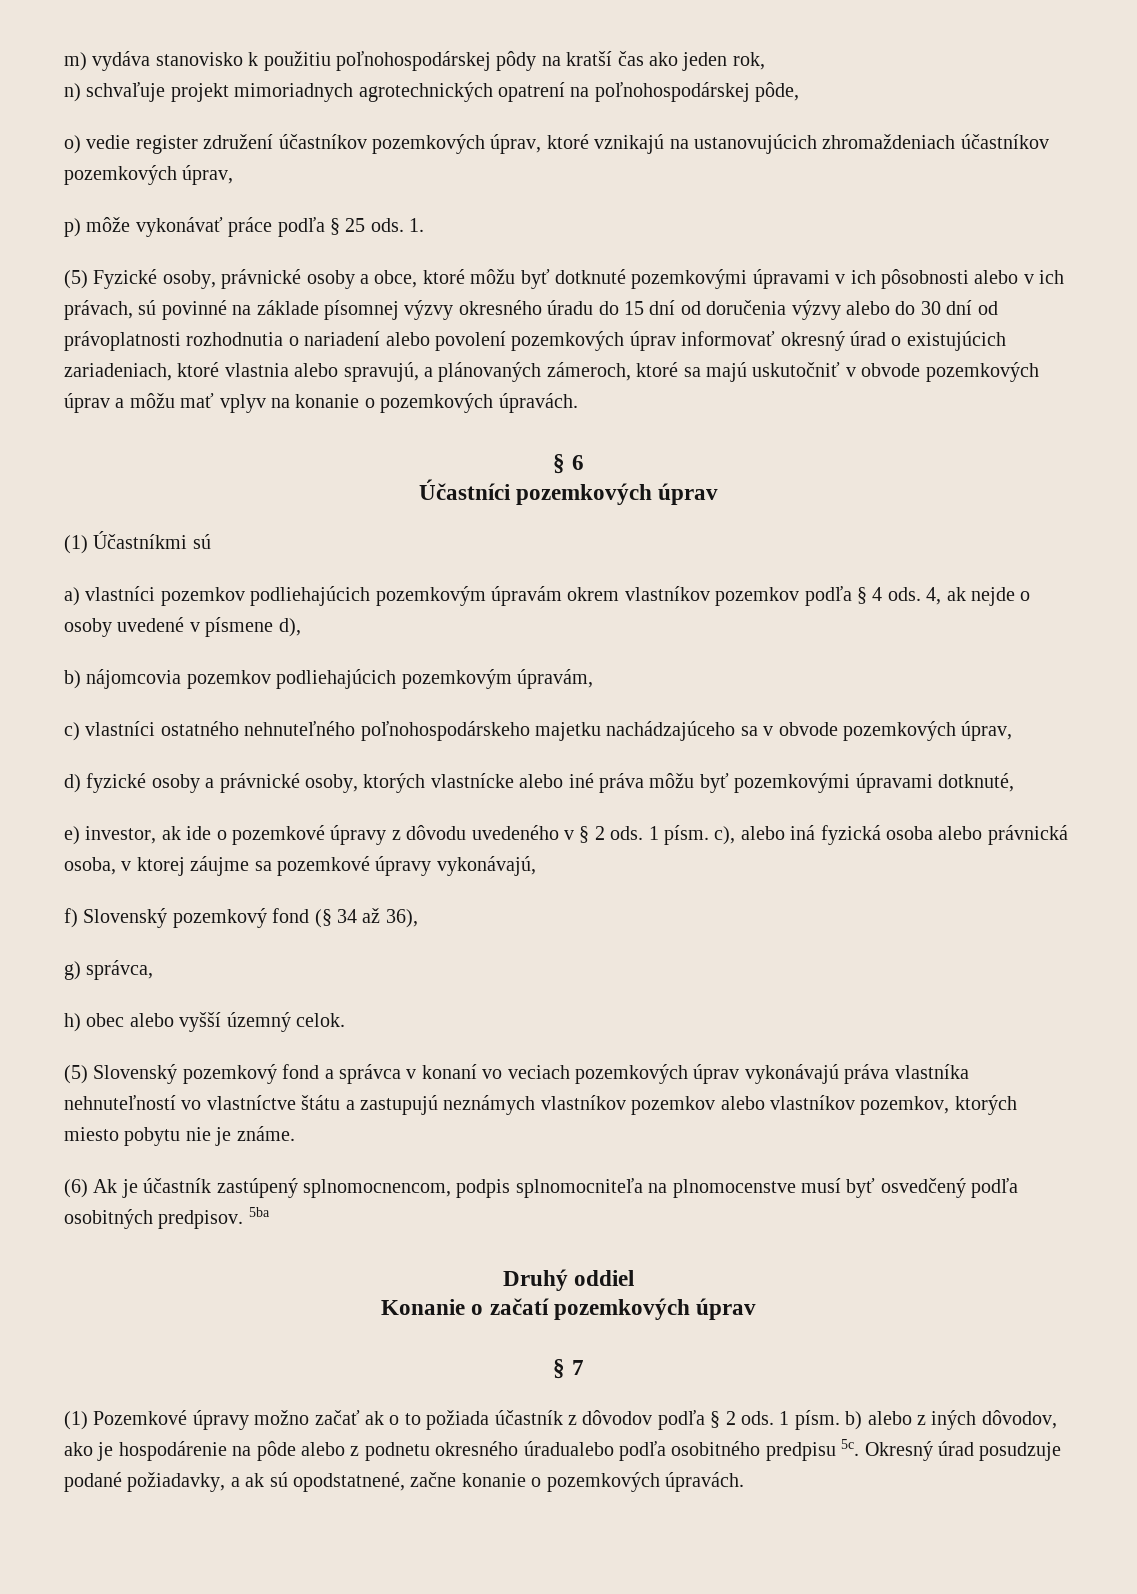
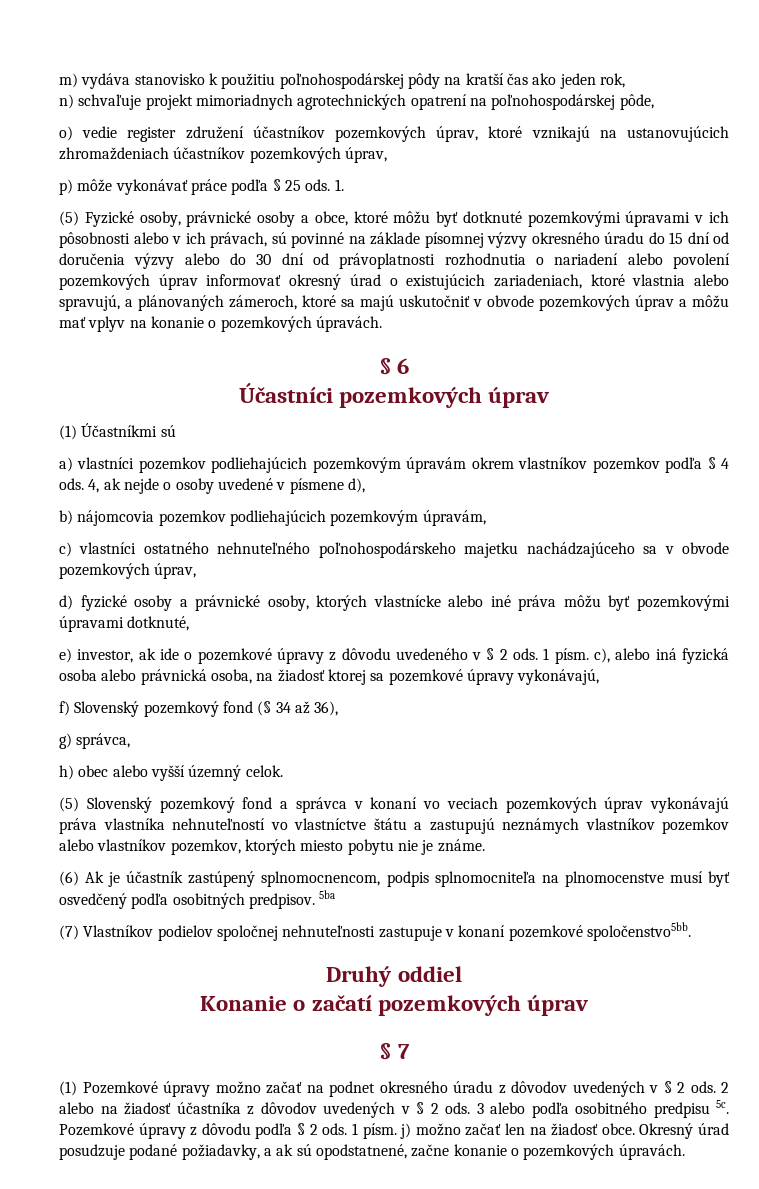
[121,856,250,876] v ktorej záujme -> [256,669,366,685] na žiadosť ktorej
(270, 1212) none -> [59,922,691,941] // (7) Vlastníkov podielov spoločnej nehnuteľnosti zastupuje v konaní pozemkové spoločenstvo5bb.
[365,1410,653,1430] ak o to požiada účastník z dôvodov -> [306,1081,729,1097] [59,1100,729,1118] [59,1123,251,1139] na podnet okresného úradu z dôvodov uvedených v § 2 ods. 2 alebo na žiadosť účastníka z dôvodov uvedených v § 2 ods. 3 alebo podľa osobitného predpisu 5c. Pozemkové úpravy z dôvodu
[845,1410,1057,1430] [64,1439,860,1461] b) alebo z iných dôvodov, ako je hospodárenie na pôde alebo z podnetu okresného úradualebo podľa osobitného predpisu 5c. -> [400,1123,635,1139] j) možno začať len na žiadosť obce.

